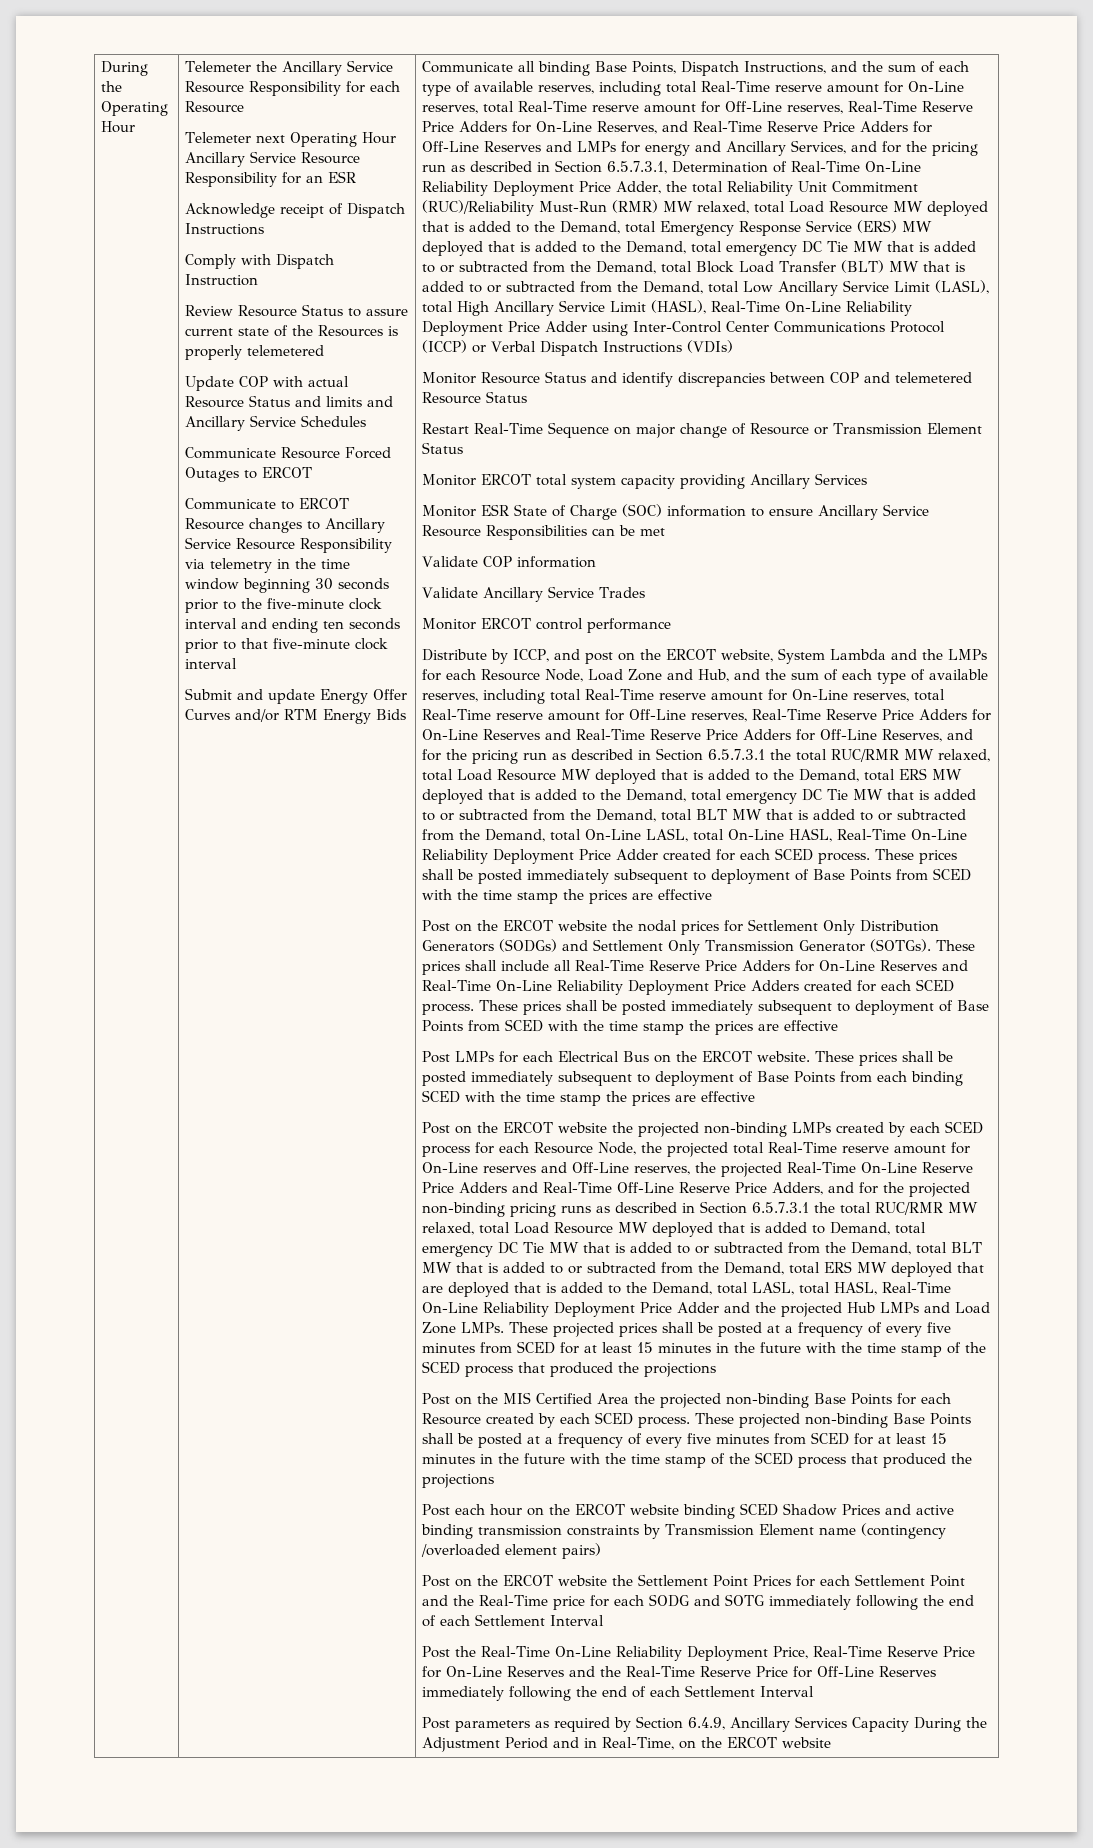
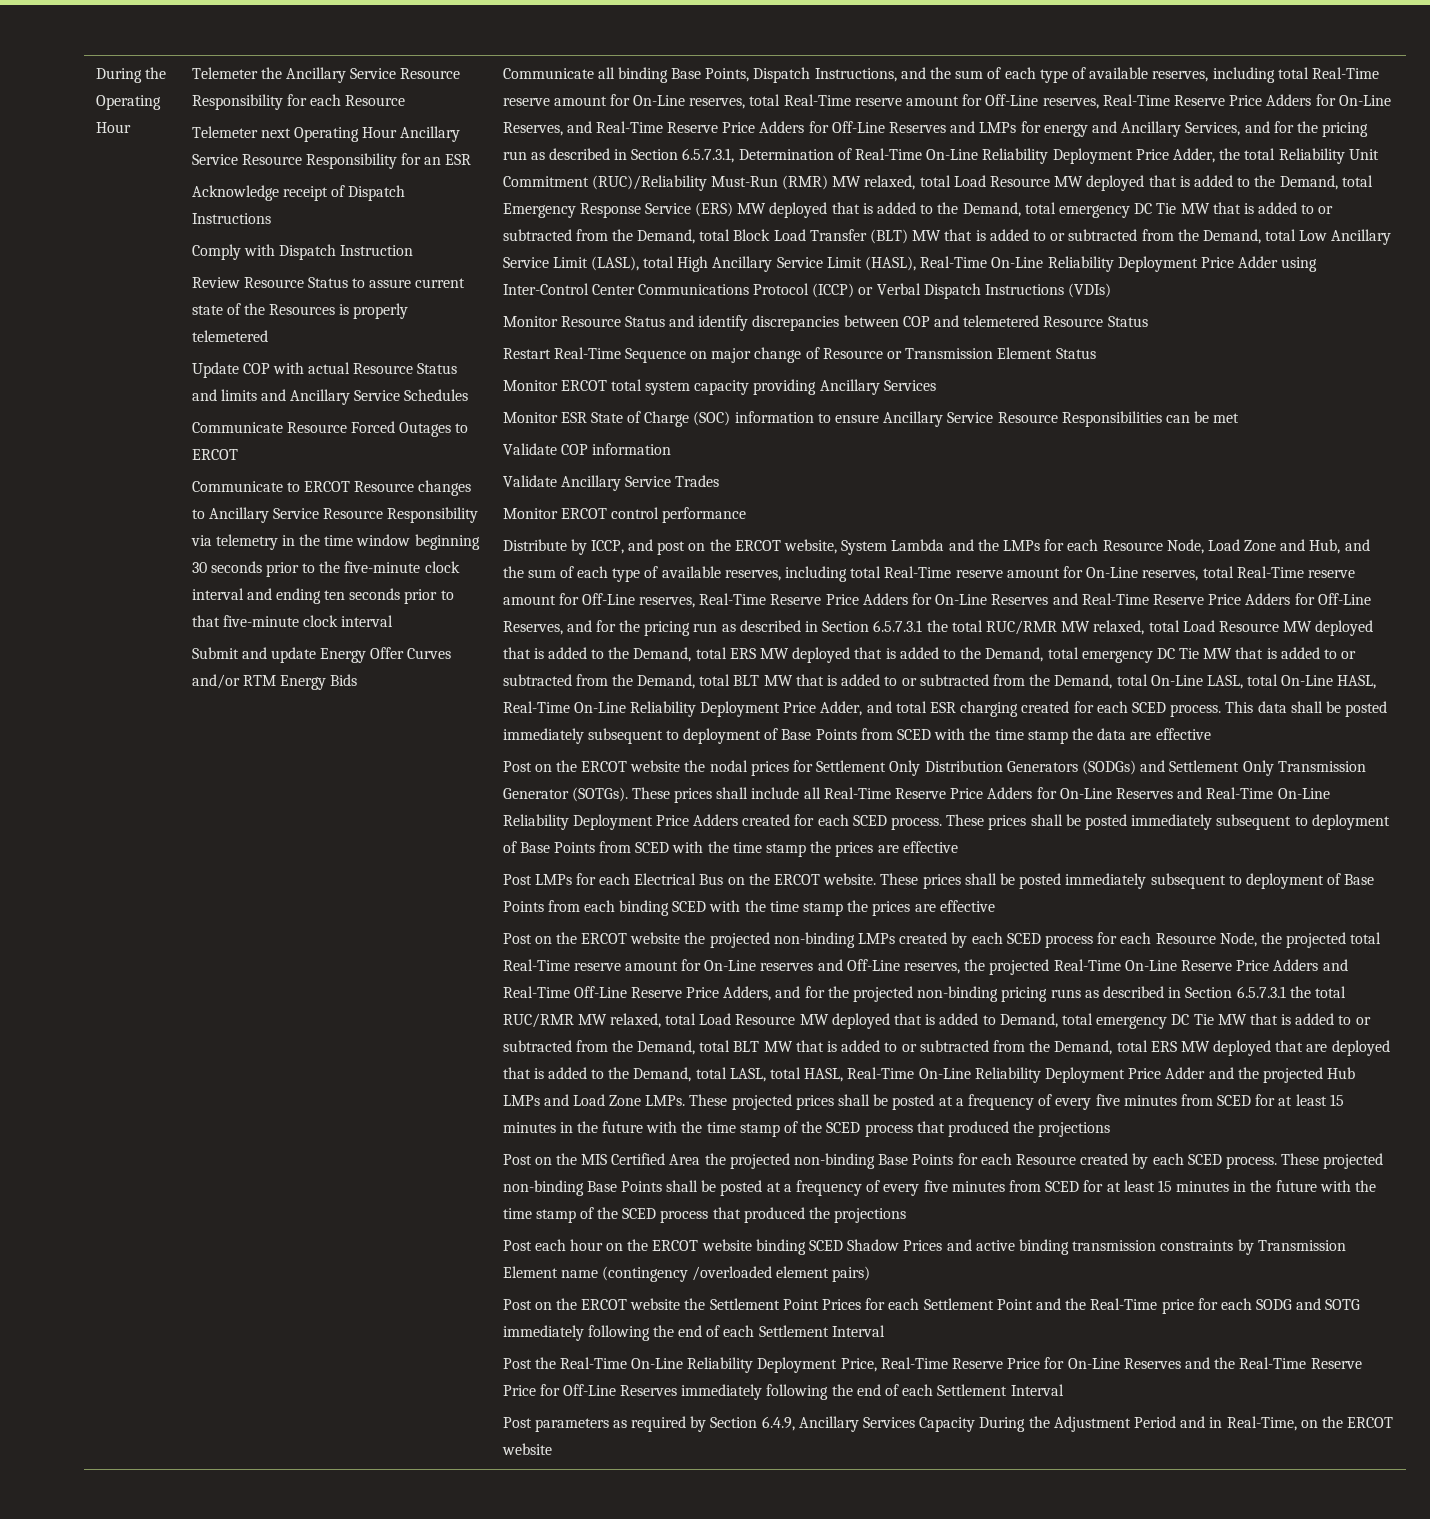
[616,848,958,864] Adder created for each SCED process. These prices -> [820,701,1287,717] Adder, and total ESR charging created for each SCED process. This data
[589,890,628,904] prices -> [1097,728,1127,740] data

